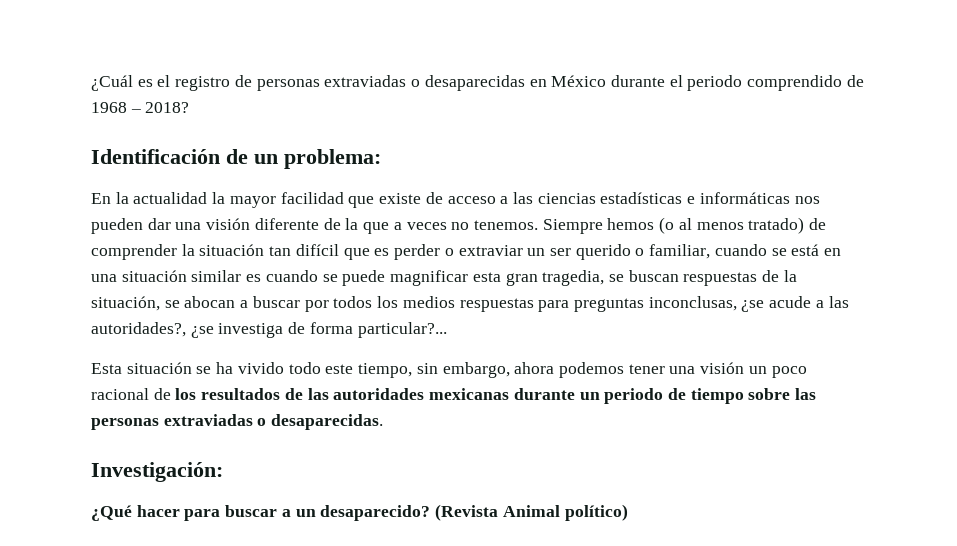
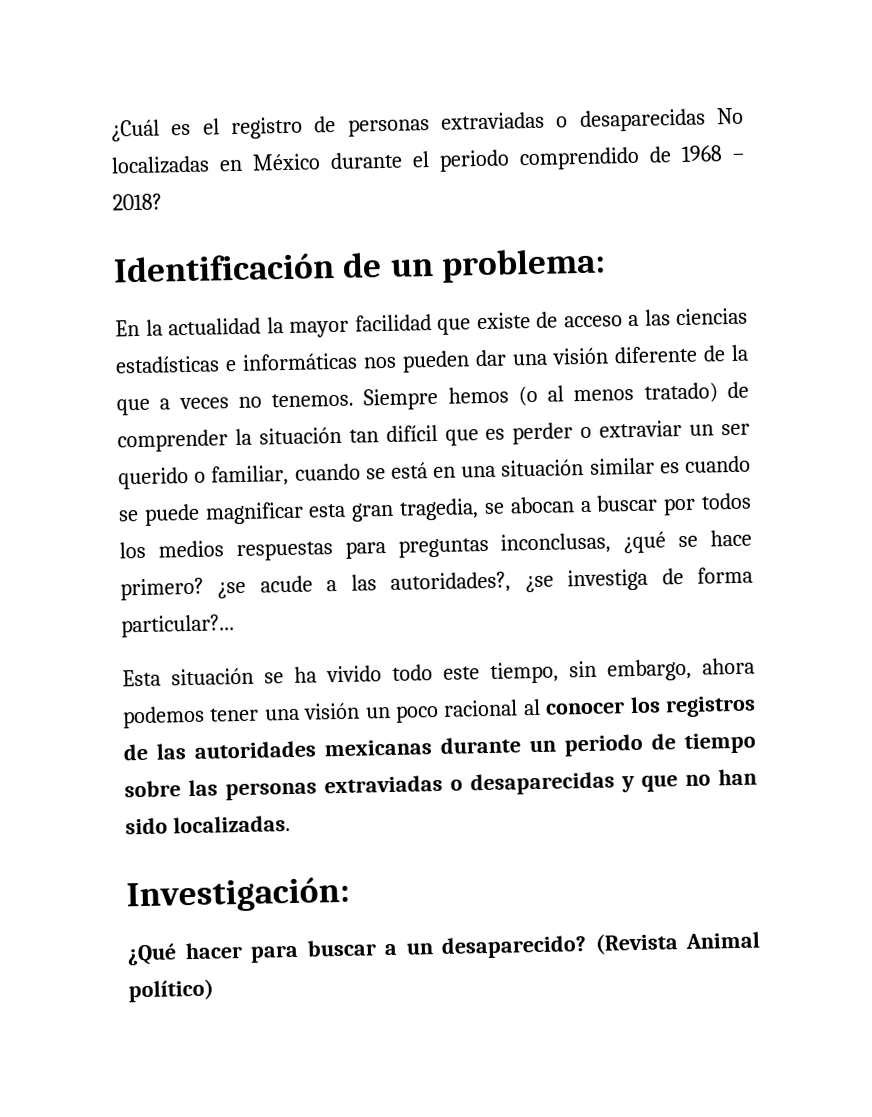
(525, 83) none -> [715,107,744,125] [111,155,210,175] No localizadas
[628,270,797,286] [91,296,180,311] buscan respuestas de la situación, se -> (505, 508) none
(737, 303) none -> [623,529,752,554] [120,577,204,601] ¿qué se hace primero?
[153,388,281,400] de los resultados -> [522,695,756,718] al conocer los registros
[271,414,384,430] desaparecidas. -> [470,768,757,796] [125,815,291,835] desaparecidas y que no han sido localizadas.

